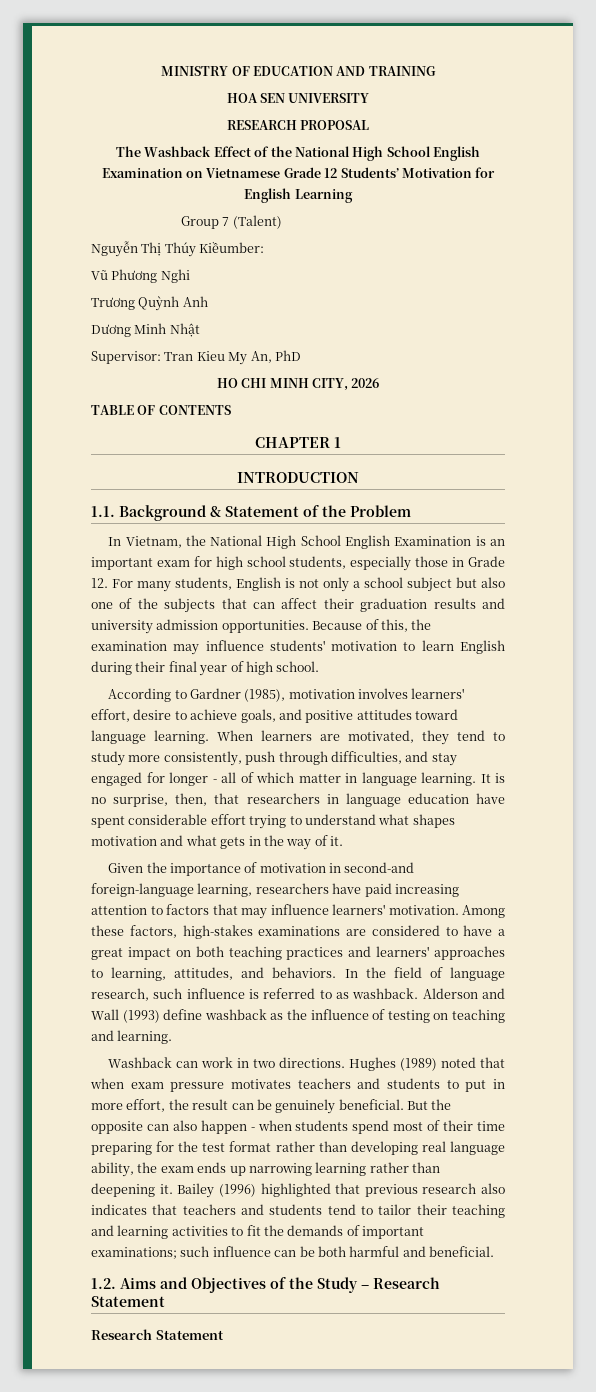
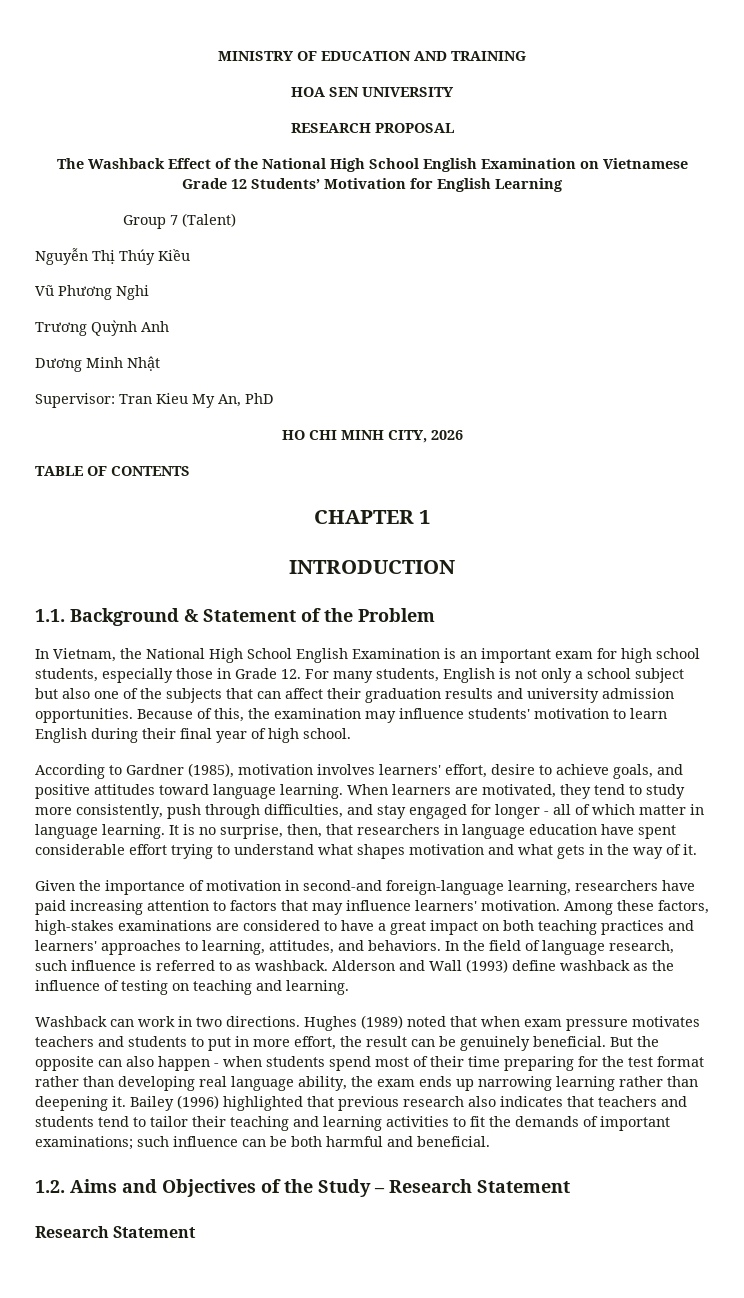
[199,241,265,253] Kiềumber: -> [158,249,190,261] Kiều

